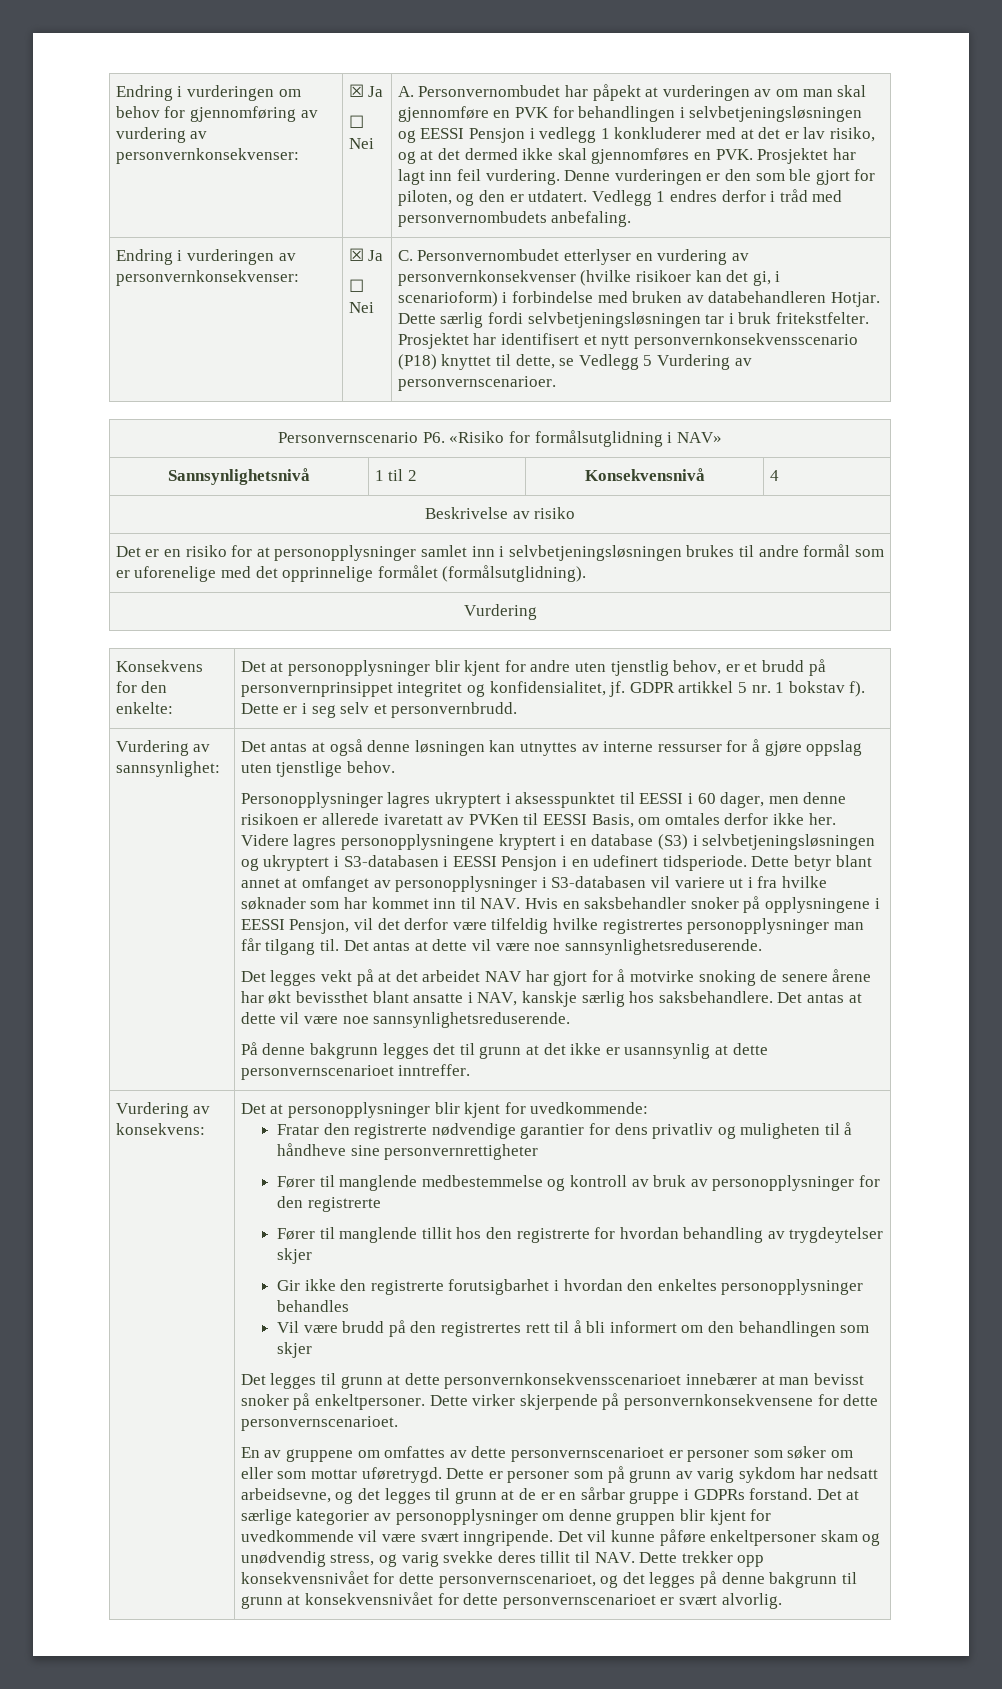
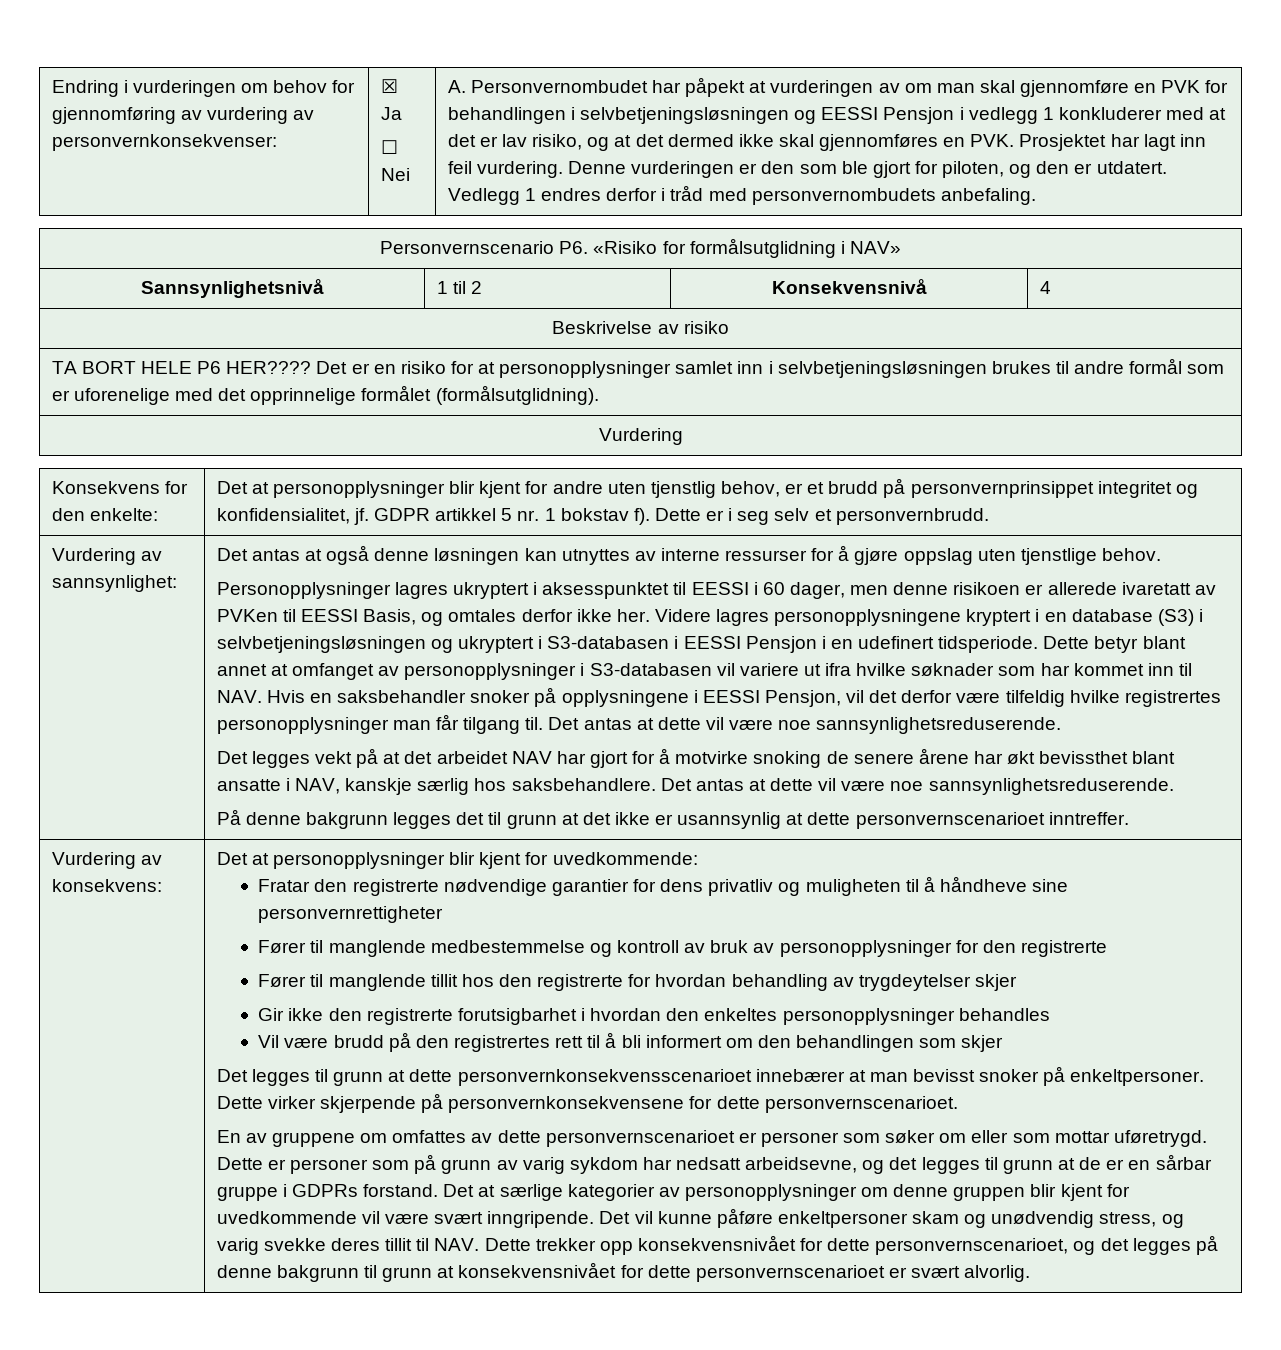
[115,249,296,265] [115,270,299,286] [348,248,384,261] [348,279,364,292] [348,302,374,313] [397,249,749,265] [397,270,781,286] [397,291,880,307] [397,312,869,328] [397,333,858,349] [397,354,752,370] [397,376,556,391] // Endring i vurderingen av personvernkonsekvenser: | ☒ Ja // ☐ Nei | C. Personvernombudet etterlyser en vurdering av personvernkonsekvenser (hvilke risikoer kan det gi, i scenarioform) i forbindelse med bruken av databehandleren Hotjar. Dette særlig fordi selvbetjeningsløsningen tar i bruk fritekstfelter. Prosjektet har identifisert et nytt personvernkonsekvensscenario (P18) knyttet til dette, se Vedlegg 5 Vurdering av personvernscenarioer. -> (1036, 196) none
(576, 513) none -> [51,361,312,374] TA BORT HELE P6 HER????
[638,817,661,825] om -> [421,612,444,626] og
[747,876,778,888] i fra -> [825,663,852,676] ifra

